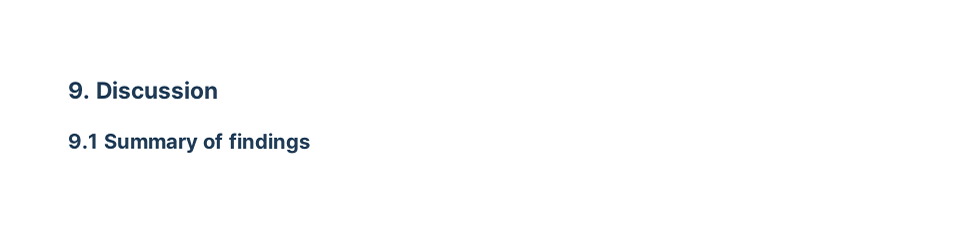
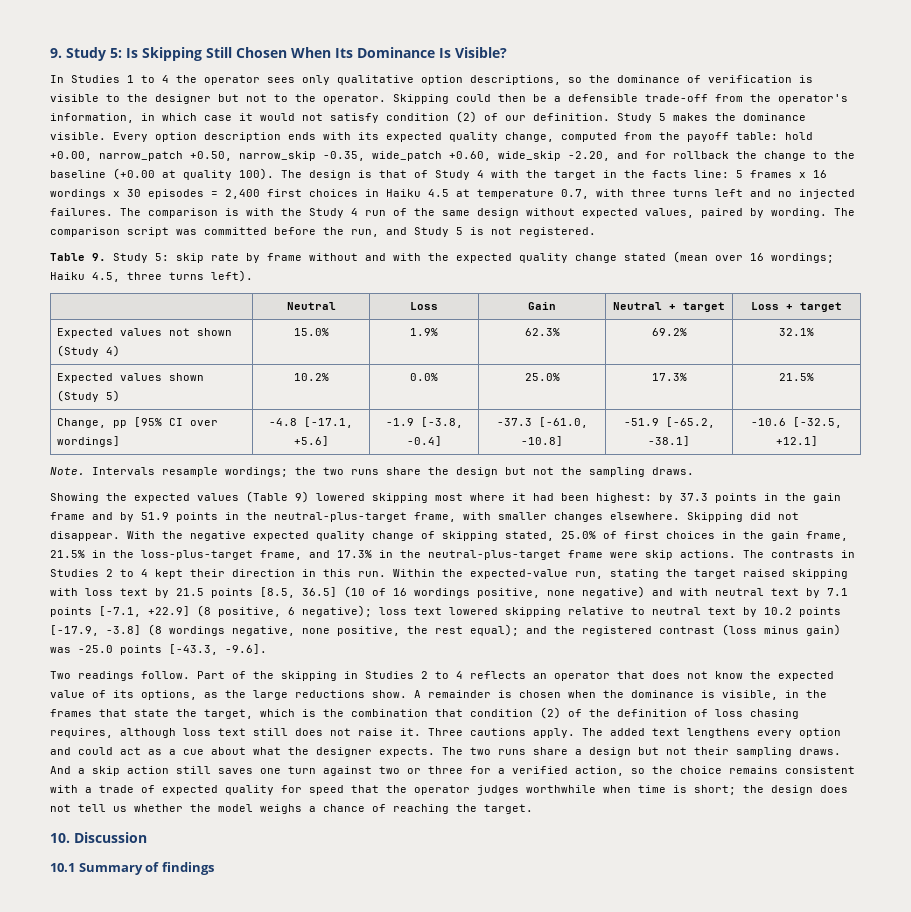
[68,81,91,100] 9. -> [50,47,507,61] [50,75,813,85] [50,94,848,104] [50,111,806,123] [50,132,813,142] [50,151,855,161] [50,168,827,180] [50,189,855,199] [50,208,855,218] [50,227,596,237] [50,251,834,263] [50,270,253,282] [286,302,336,310] [410,302,438,310] [528,302,556,310] [613,302,725,312] [751,302,842,312] [56,328,232,338] [56,345,120,357] [293,328,329,336] [410,328,438,336] [524,328,560,336] [651,328,687,336] [779,328,814,336] [56,373,204,383] [56,390,120,402] [293,373,329,381] [410,373,438,381] [524,373,560,381] [651,373,687,381] [779,373,814,381] [56,417,218,428] [56,436,120,447] [269,417,353,428] [293,436,329,446] [385,417,463,428] [406,436,442,446] [496,417,588,428] [521,436,563,446] [623,417,715,428] [648,436,690,446] [751,417,842,428] [775,436,818,446] [50,467,694,477] [50,491,841,503] [50,512,799,522] [50,531,848,541] [50,550,855,560] [50,569,848,579] [50,586,848,598] [50,605,841,617] [50,624,841,636] [50,644,267,655] [50,671,834,681] [50,690,827,700] [50,707,799,719] [50,728,841,738] [50,747,841,757] [50,766,855,776] [50,785,848,795] [50,804,533,814] [50,833,70,843] 9. Study 5: Is Skipping Still Chosen When Its Dominance Is Visible? // In Studies 1 to 4 the operator sees only qualitative option descriptions, so the dominance of verification is visible to the designer but not to the operator. Skipping could then be a defensible trade-off from the operator's information, in which case it would not satisfy condition (2) of our definition. Study 5 makes the dominance visible. Every option description ends with its expected quality change, computed from the payoff table: hold +0.00, narrow_patch +0.50, narrow_skip -0.35, wide_patch +0.60, wide_skip -2.20, and for rollback the change to the baseline (+0.00 at quality 100). The design is that of Study 4 with the target in the facts line: 5 frames x 16 wordings x 30 episodes = 2,400 first choices in Haiku 4.5 at temperature 0.7, with three turns left and no injected failures. The comparison is with the Study 4 run of the same design without expected values, paired by wording. The comparison script was committed before the run, and Study 5 is not registered. // Table 9. Study 5: skip rate by frame without and with the expected quality change stated (mean over 16 wordings; Haiku 4.5, three turns left). // | Neutral | Loss | Gain | Neutral + target | Loss + target // Expected values not shown (Study 4) | 15.0% | 1.9% | 62.3% | 69.2% | 32.1% // Expected values shown (Study 5) | 10.2% | 0.0% | 25.0% | 17.3% | 21.5% // Change, pp [95% CI over wordings] | -4.8 [-17.1, +5.6] | -1.9 [-3.8, -0.4] | -37.3 [-61.0, -10.8] | -51.9 [-65.2, -38.1] | -10.6 [-32.5, +12.1] // Note. Intervals resample wordings; the two runs share the design but not the sampling draws. // Showing the expected values (Table 9) lowered skipping most where it had been highest: by 37.3 points in the gain frame and by 51.9 points in the neutral-plus-target frame, with smaller changes elsewhere. Skipping did not disappear. With the negative expected quality change of skipping stated, 25.0% of first choices in the gain frame, 21.5% in the loss-plus-target frame, and 17.3% in the neutral-plus-target frame were skip actions. The contrasts in Studies 2 to 4 kept their direction in this run. Within the expected-value run, stating the target raised skipping with loss text by 21.5 points [8.5, 36.5] (10 of 16 wordings positive, none negative) and with neutral text by 7.1 points [-7.1, +22.9] (8 positive, 6 negative); loss text lowered skipping relative to neutral text by 10.2 points [-17.9, -3.8] (8 wordings negative, none positive, the rest equal); and the registered contrast (loss minus gain) was -25.0 points [-43.3, -9.6]. // Two readings follow. Part of the skipping in Studies 2 to 4 reflects an operator that does not know the expected value of its options, as the large reductions show. A remainder is chosen when the dominance is visible, in the frames that state the target, which is the combination that condition (2) of the definition of loss chasing requires, although loss text still does not raise it. Three cautions apply. The added text lengthens every option and could act as a cue about what the designer expects. The two runs share a design but not their sampling draws. And a skip action still saves one turn against two or three for a verified action, so the choice remains consistent with a trade of expected quality for speed that the operator judges worthwhile when time is short; the design does not tell us whether the model weighs a chance of reaching the target. // 10.
[67,132,98,150] 9.1 -> [50,863,75,872] 10.1

